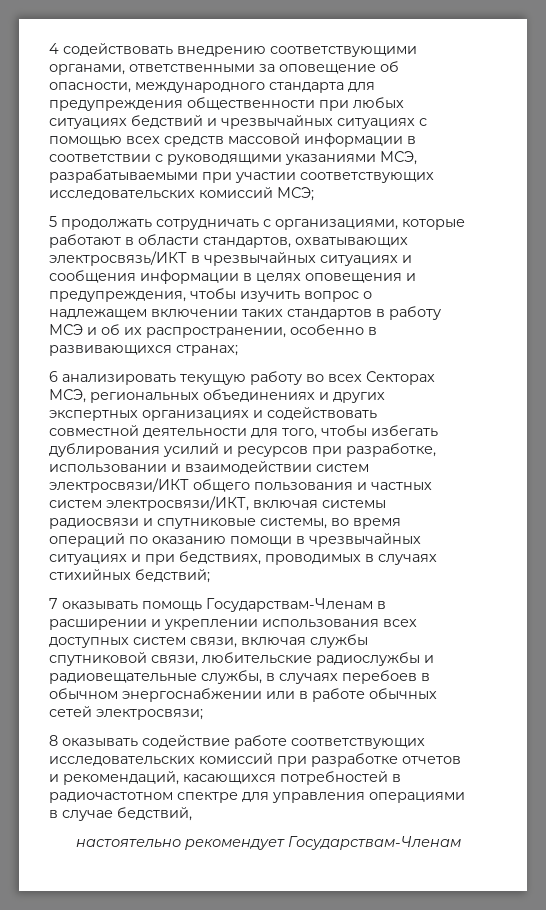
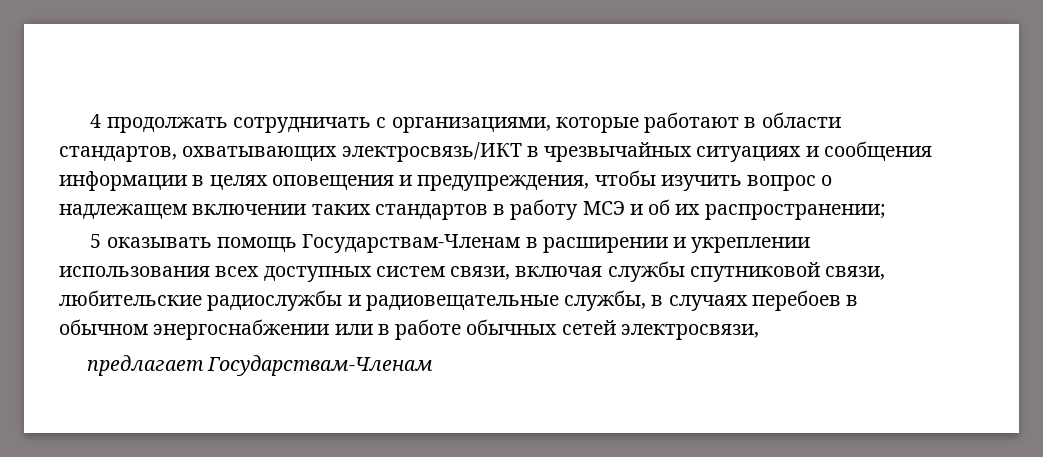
[63,43,417,57] [49,61,399,75] [49,82,375,93] [49,97,404,111] [49,115,427,129] [49,133,416,147] [49,151,417,165] [49,169,434,183] [49,187,314,201] [49,216,57,227] содействовать внедрению соответствующими органами, ответственными за оповещение об опасности, международного стандарта для предупреждения общественности при любых ситуациях бедствий и чрезвычайных ситуациях с помощью всех средств массовой информации в соответствии с руководящими указаниями МСЭ, разрабатываемыми при участии соответствующих исследовательских комиссий МСЭ; // 5 -> (102, 121) none
[146,324,377,338] [49,345,238,356] [49,371,435,385] [49,389,385,403] [49,407,377,421] [49,425,438,439] [49,443,436,457] [49,461,369,474] [49,478,432,493] [49,496,386,511] [49,518,401,529] [49,533,421,547] [49,551,437,565] [49,569,210,583] [49,598,58,609] распространении, особенно в развивающихся странах; // 6 анализировать текущую работу во всех Секторах МСЭ, региональных объединениях и других экспертных организациях и содействовать совместной деятельности для того, чтобы избегать дублирования усилий и ресурсов при разработке, использовании и взаимодействии систем электросвязи/ИКТ общего пользования и частных систем электросвязи/ИКТ, включая системы радиосвязи и спутниковые системы, во время операций по оказанию помощи в чрезвычайных ситуациях и при бедствиях, проводимых в случаях стихийных бедствий; // 7 -> [704,204,886,220] [90,234,102,248] распространении; // 5
[96,709,203,720] [49,735,425,749] [49,753,461,767] [49,771,401,785] [49,792,465,803] [49,807,192,821] [76,839,286,850] электросвязи; // 8 оказывать содействие работе соответствующих исследовательских комиссий при разработке отчетов и рекомендаций, касающихся потребностей в радиочастотном спектре для управления операциями в случае бедствий, // настоятельно рекомендует -> [620,324,759,340] [86,355,204,376] электросвязи, // предлагает

